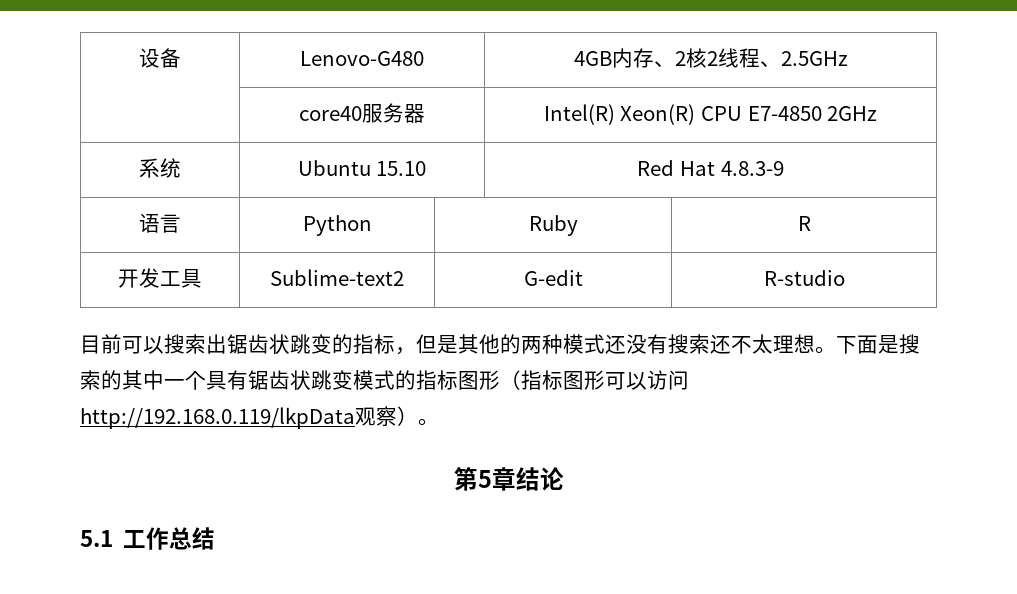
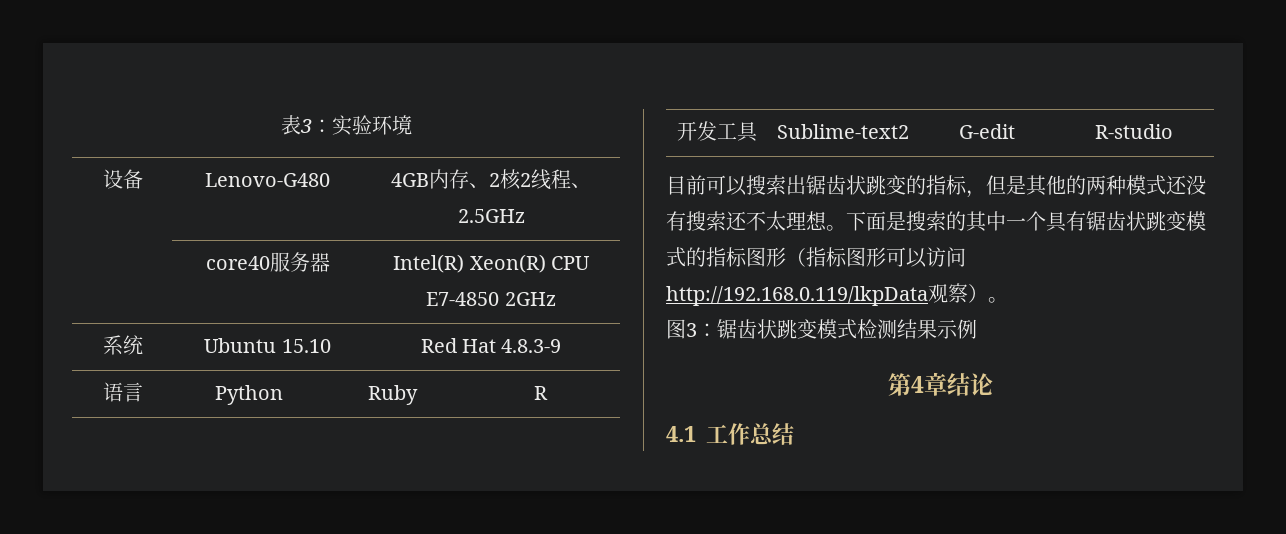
(139, 58) none -> [280,115,412,136] 表3：实验环境 //
(439, 422) none -> [666,319,977,339] // 图3：锯齿状跳变模式检测结果示例
[477,470,492,488] 5 -> [910,376,924,393] 4
[80,530,113,547] 5.1 -> [666,426,696,442] 4.1

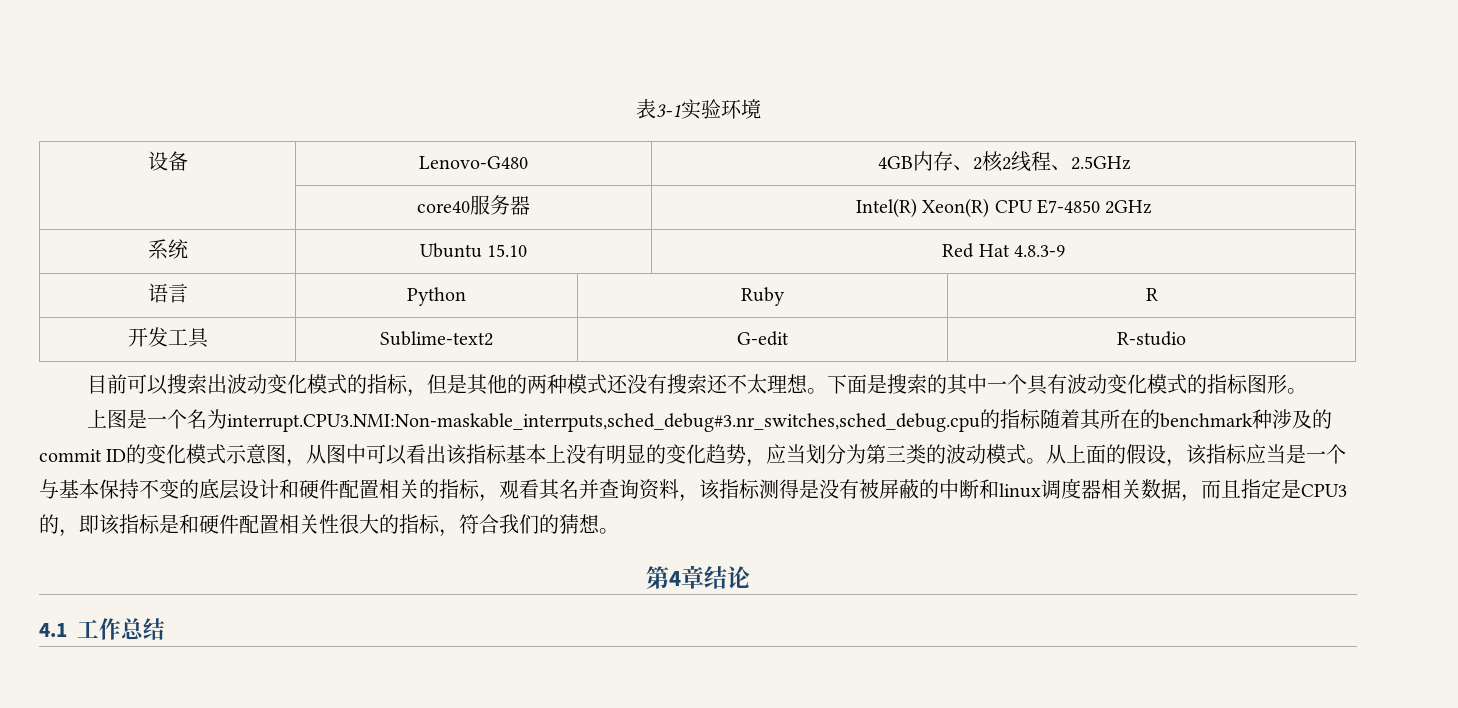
[299,119,332,133] 3： -> [655,104,681,117] 3-1
[806,175,906,195] 锯齿状跳变 -> [227,374,348,394] 波动变化模式
[1086,211,1186,231] 锯齿状跳变 -> [1067,374,1148,394] 波动变化
[786,247,966,268] [666,283,1008,306] [666,319,977,339] （指标图形可以访问http://192.168.0.119/lkpData观察）。 // 图3：锯齿状跳变模式检测结果示例 -> [1287,388,1308,394] [87,409,1333,432] [39,444,1347,467] [39,478,1347,502] [39,514,619,537] 。 // 上图是一个名为interrupt.CPU3.NMI:Non-maskable_interrputs,sched_debug#3.nr_switches,sched_debug.cpu的指标随着其所在的benchmark种涉及的commit ID的变化模式示意图，从图中可以看出该指标基本上没有明显的变化趋势，应当划分为第三类的波动模式。从上面的假设，该指标应当是一个与基本保持不变的底层设计和硬件配置相关的指标，观看其名并查询资料，该指标测得是没有被屏蔽的中断和linux调度器相关数据，而且指定是CPU3的，即该指标是和硬件配置相关性很大的指标，符合我们的猜想。

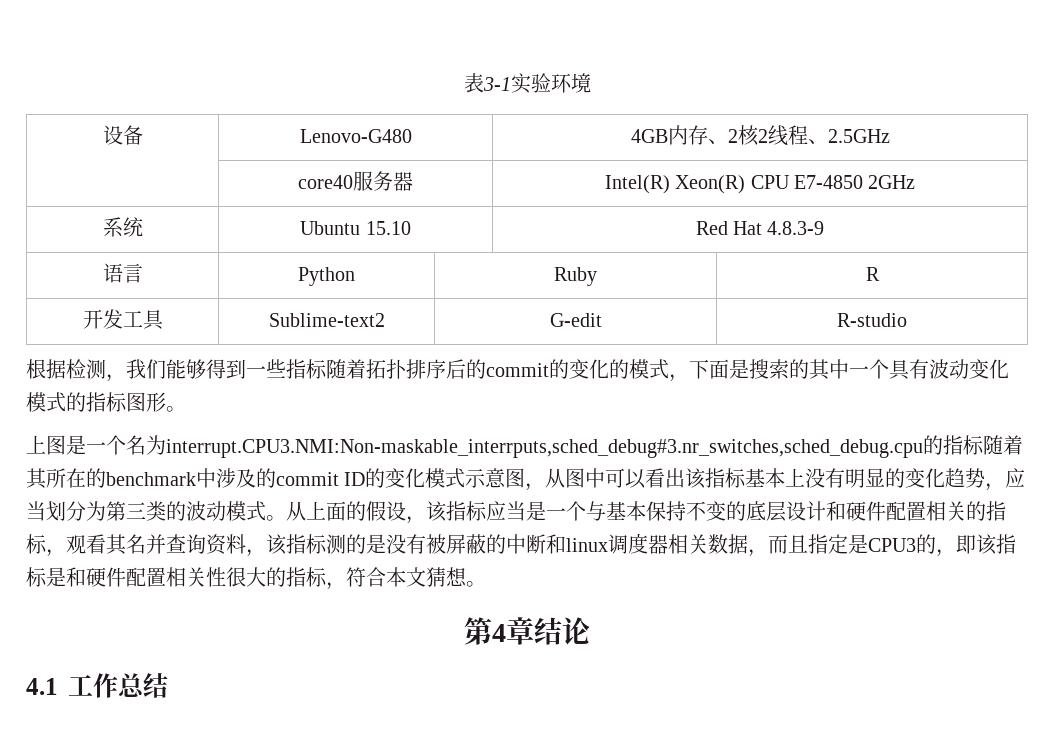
[87,374,828,397] 目前可以搜索出波动变化模式的指标，但是其他的两种模式还没有搜索还不太理想。 -> [26,359,689,382] 根据检测，我们能够得到一些指标随着拓扑排序后的commit的变化的模式，
[1252,409,1273,429] 种 -> [196,468,216,488] 中
[779,479,799,499] 得 -> [346,534,366,554] 的
[499,514,559,534] 我们的 -> [386,567,426,587] 本文

